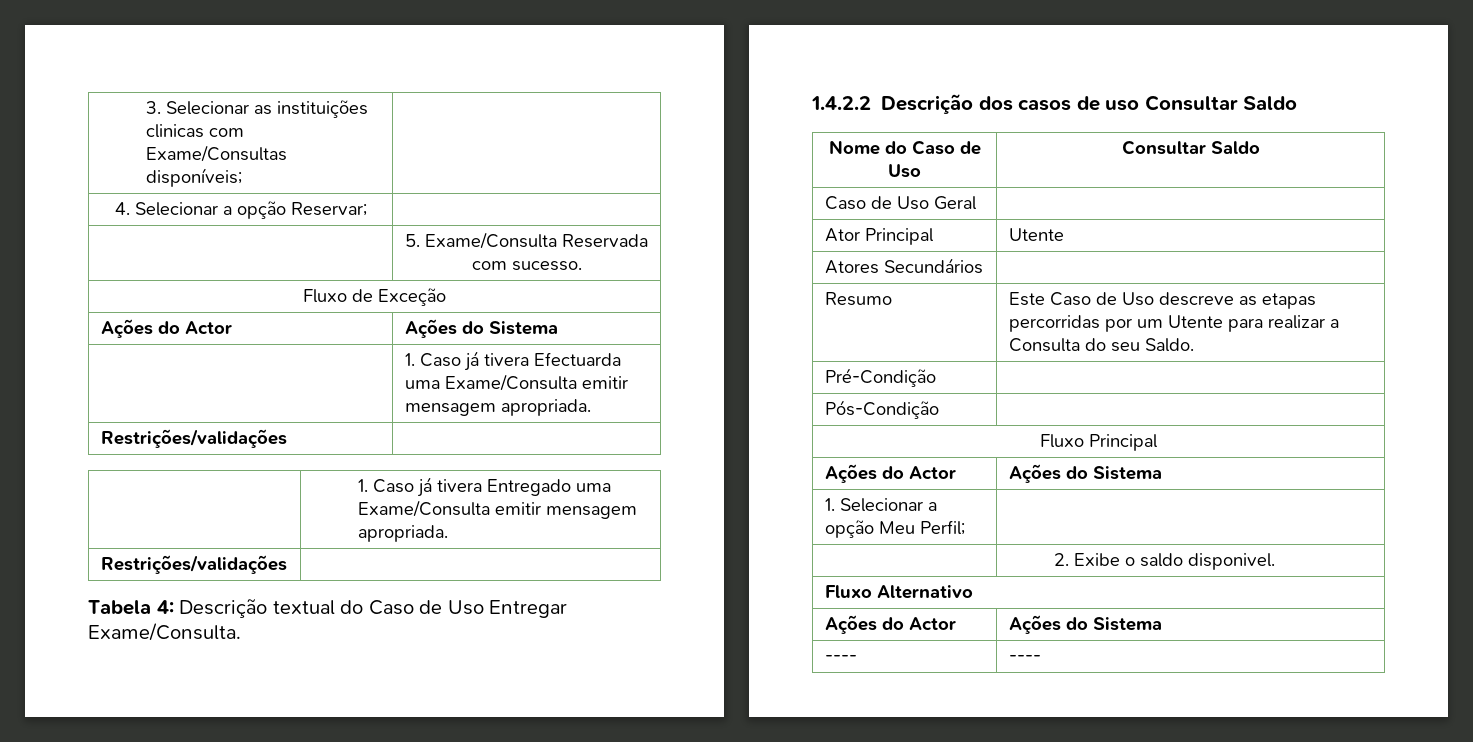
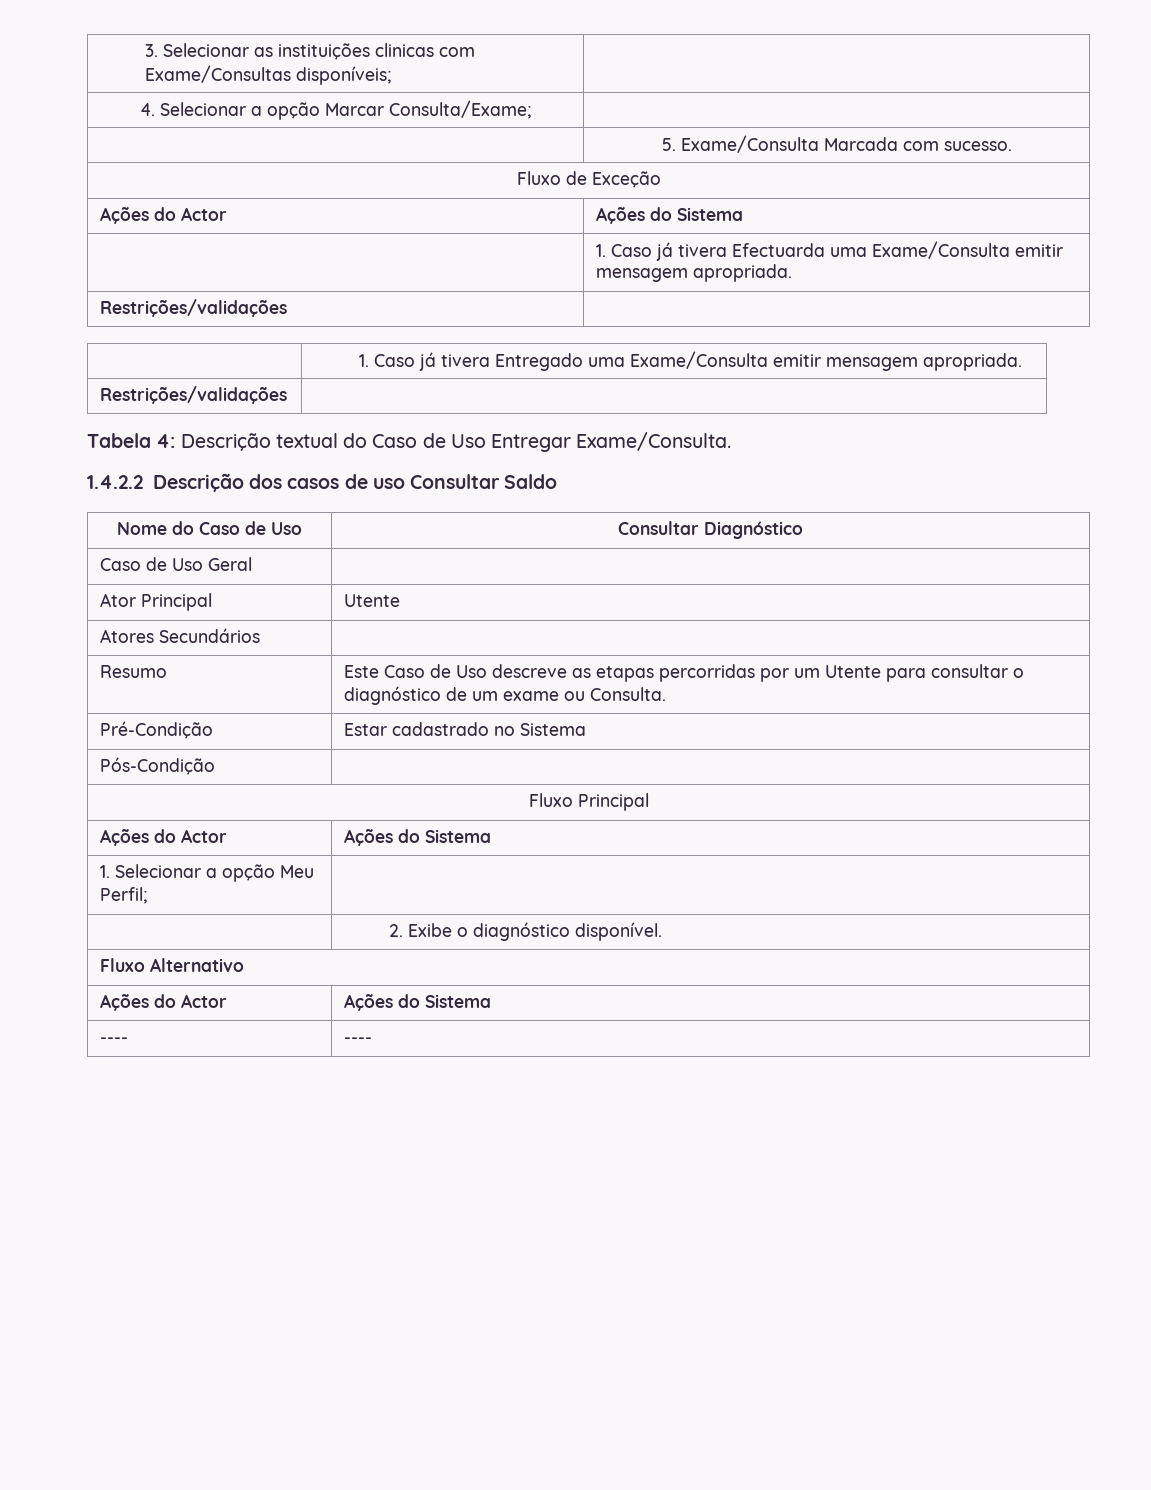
[290,202,367,216] Reservar; -> [325,100,531,119] Marcar Consulta/Exame;
[562,234,648,248] Reservada -> [823,137,898,151] Marcada
[1210,141,1260,154] Saldo -> [704,521,803,539] Diagnóstico
[1267,315,1339,329] [1008,338,1194,352] [824,368,936,387] realizar a Consulta do seu Saldo. // Pré-Condição | -> [931,664,1025,678] [344,686,667,705] [100,721,214,739] [344,722,587,736] consultar o diagnóstico de um exame ou Consulta. // Pré-Condição | Estar cadastrado no Sistema
[1139,553,1275,570] saldo disponivel. -> [473,922,663,941] diagnóstico disponível.

